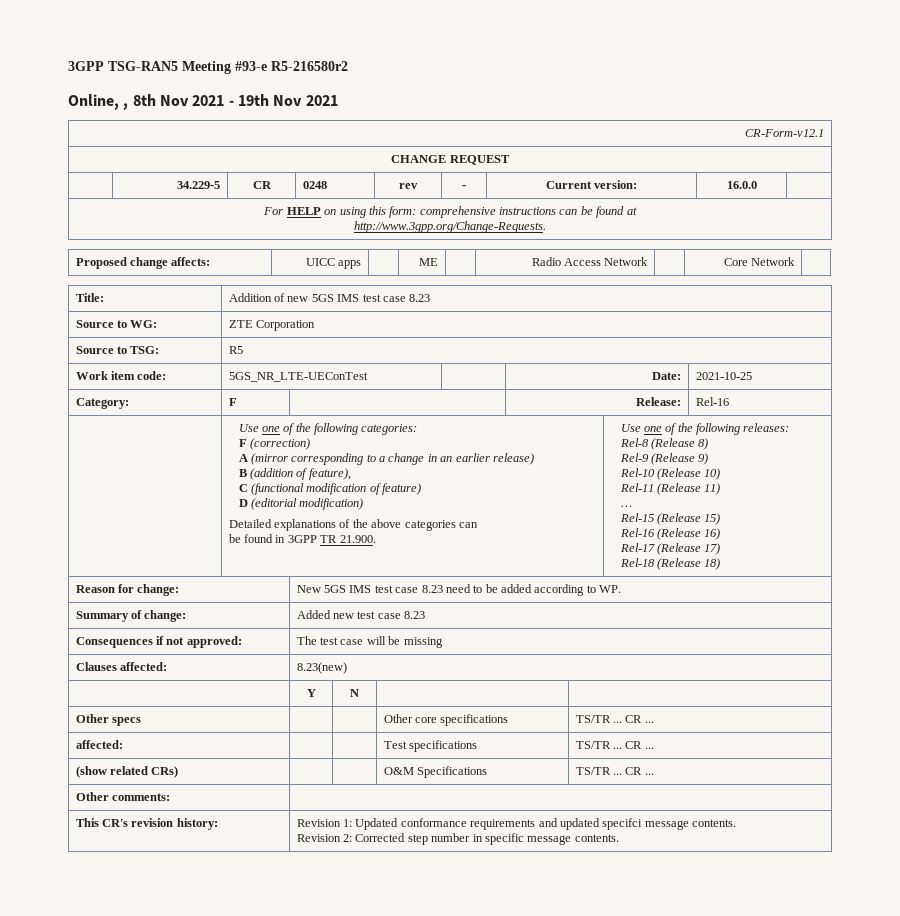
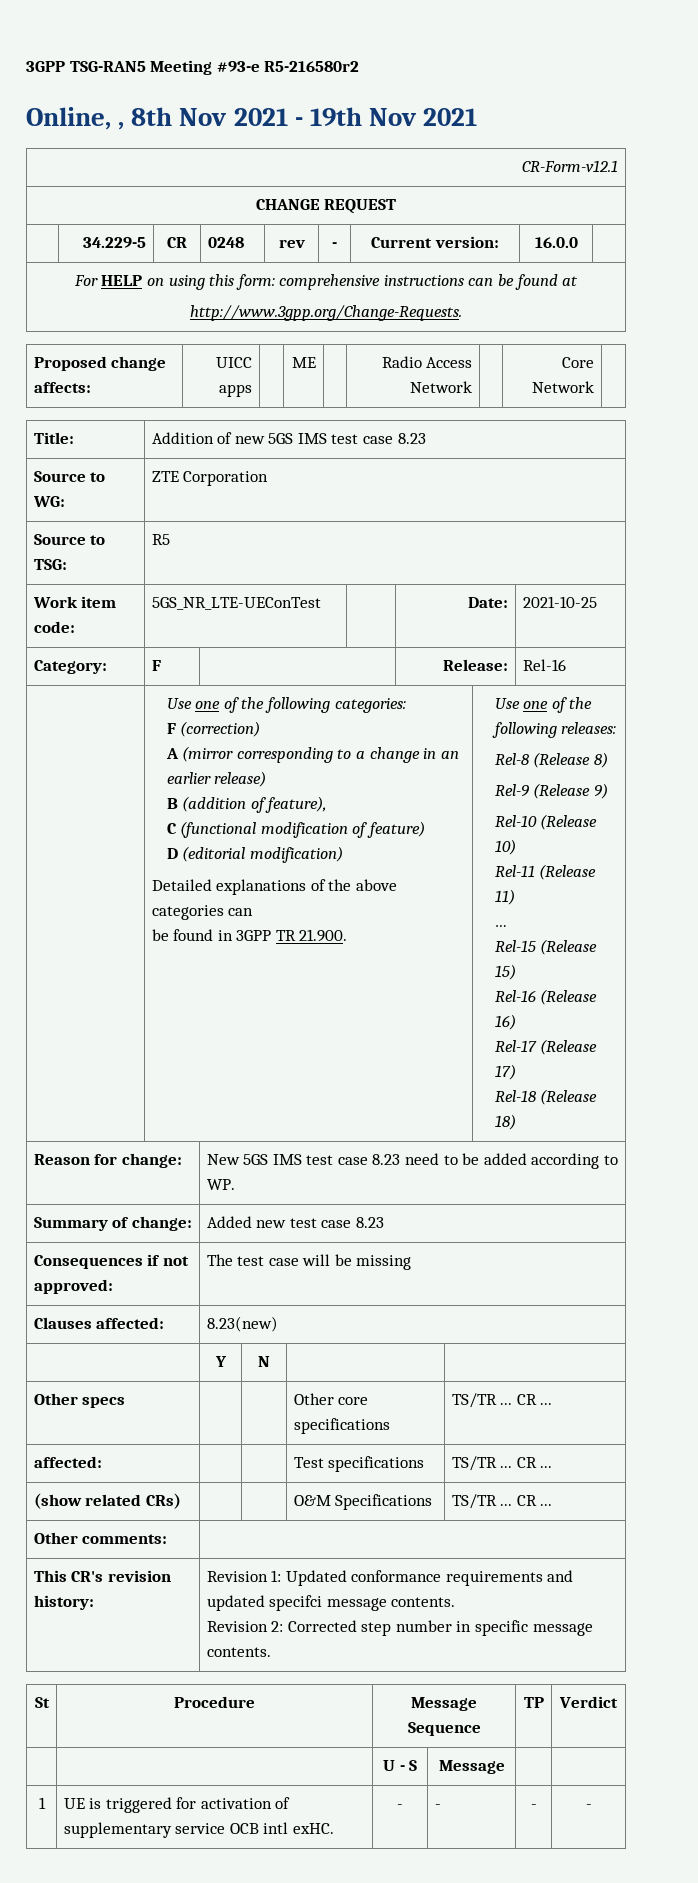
(619, 838) none -> [34,1697,50,1708] [174,1696,255,1708] [411,1697,477,1711] [407,1722,481,1736] [523,1697,544,1708] [559,1696,618,1708] [382,1760,418,1771] [438,1760,505,1774] [38,1797,46,1809] [63,1797,291,1813] [63,1822,334,1838] [397,1804,403,1809] [434,1804,441,1809] [530,1804,537,1809] [585,1804,592,1809] // St | Procedure | Message Sequence | TP | Verdict // | | U - S | Message | | // 1 | UE is triggered for activation of supplementary service OCB intl exHC. | - | - | - | -

